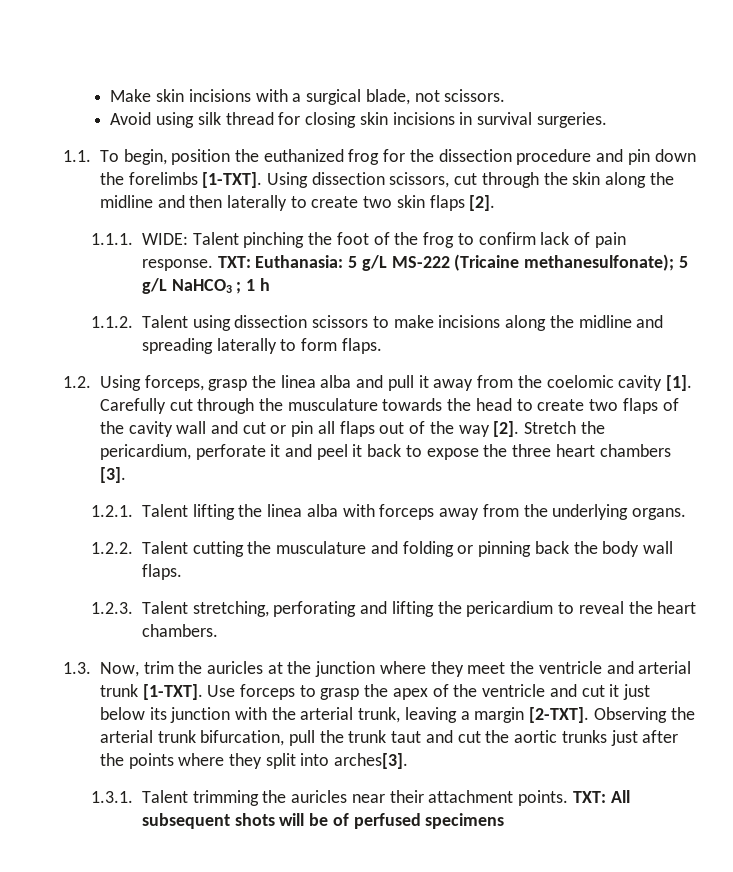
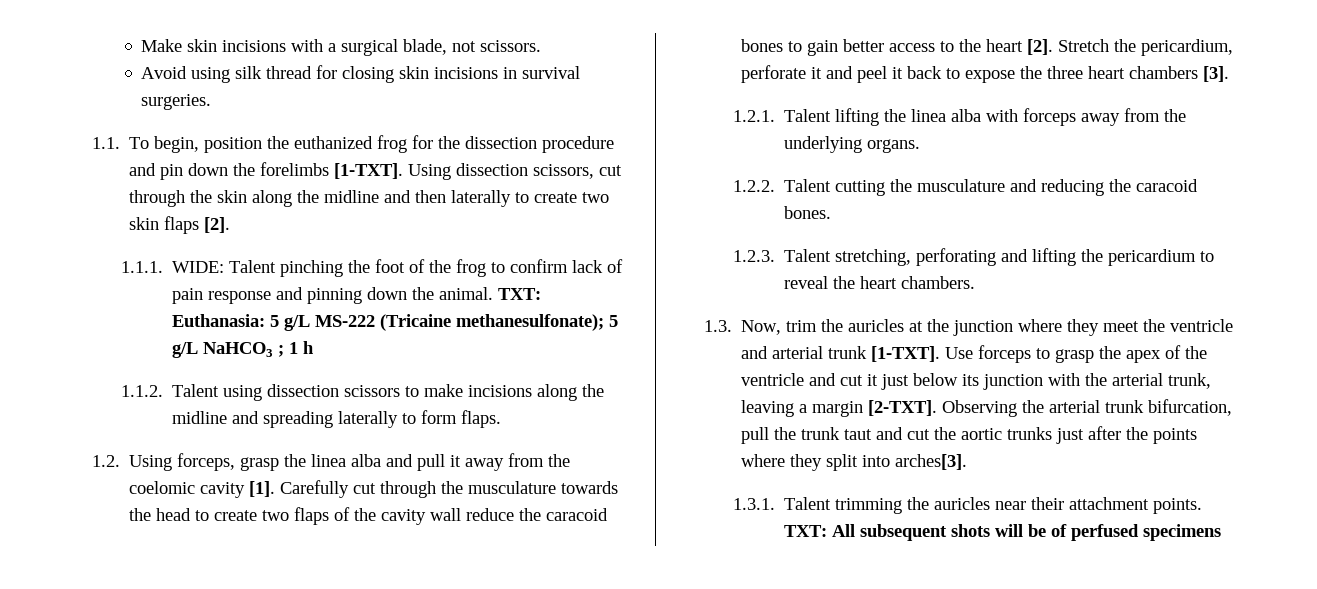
[141,259,213,271] response. -> [208,287,494,304] response and pinning down the animal.
[211,421,490,437] and cut or pin all flaps out of the way -> [466,508,609,521] [741,39,1024,56] reduce the caracoid bones to gain better access to the heart
[402,541,673,557] [141,564,182,580] folding or pinning back the body wall flaps. -> [1041,179,1199,196] [784,206,832,219] reducing the caracoid bones.

